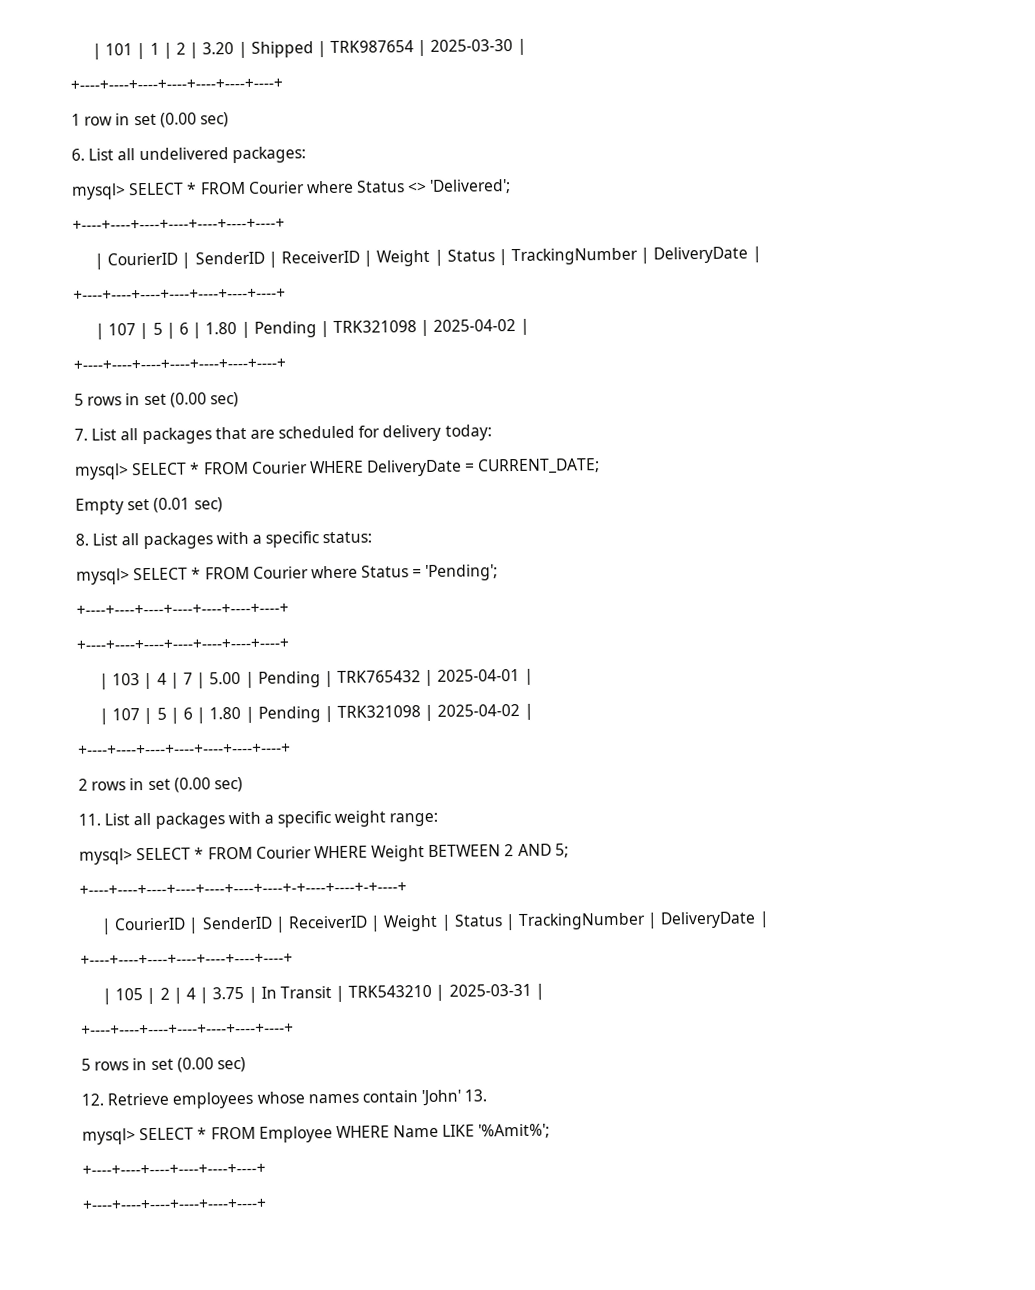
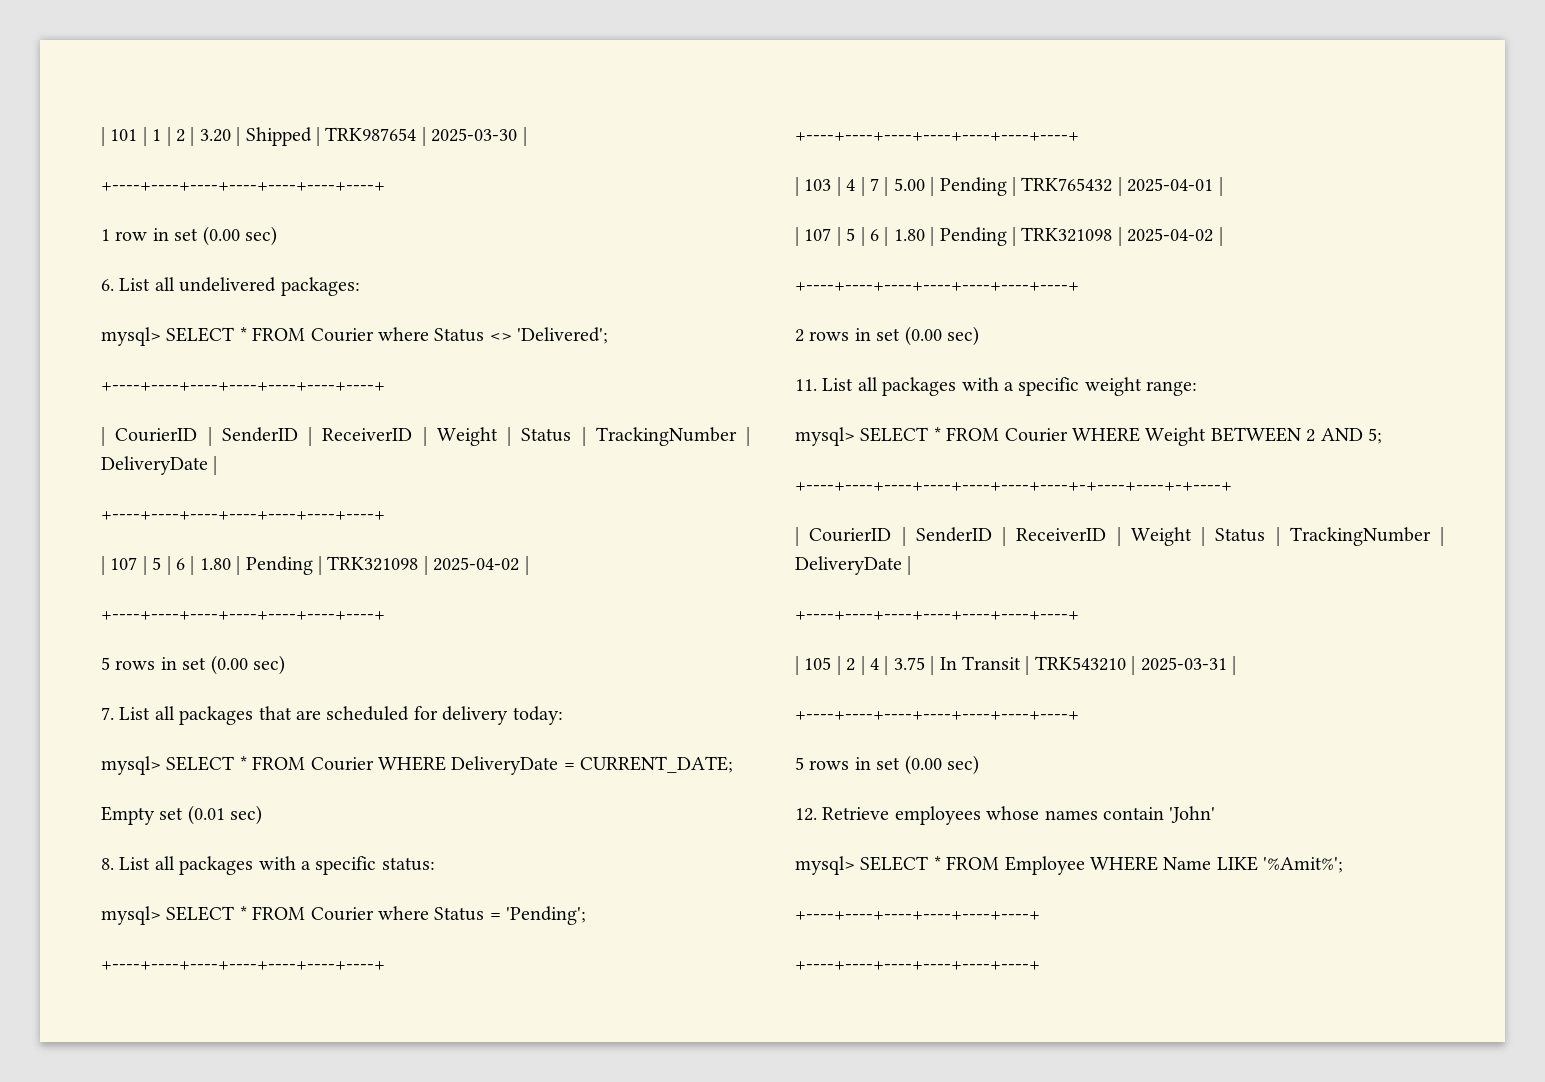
[464,1089,488,1102] 13. -> (1216, 814) none

